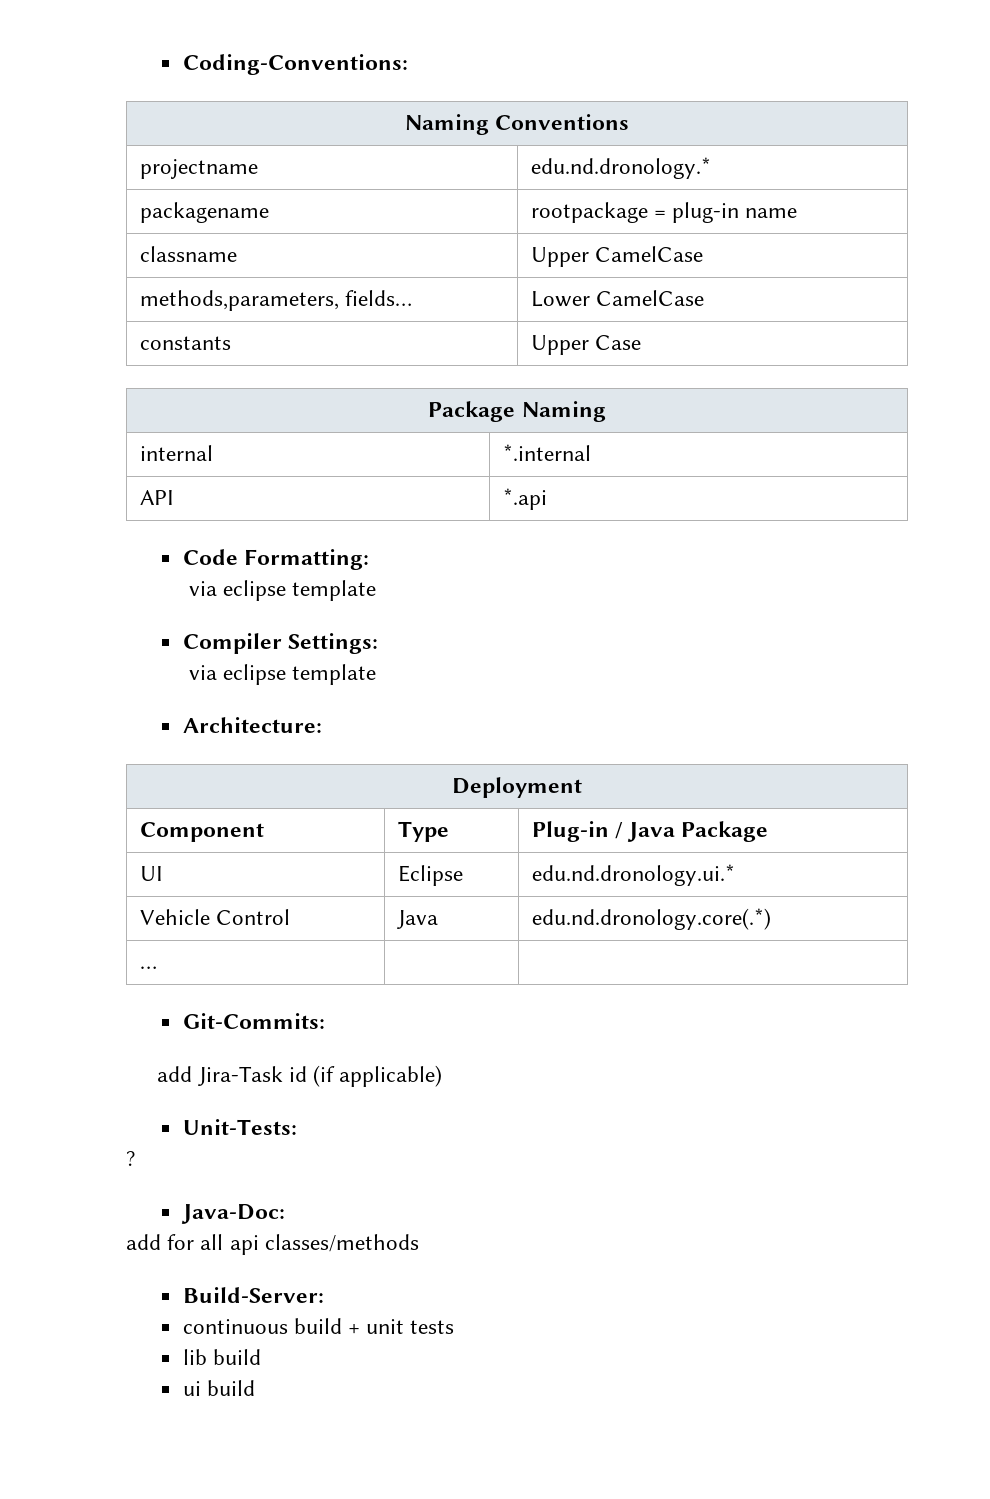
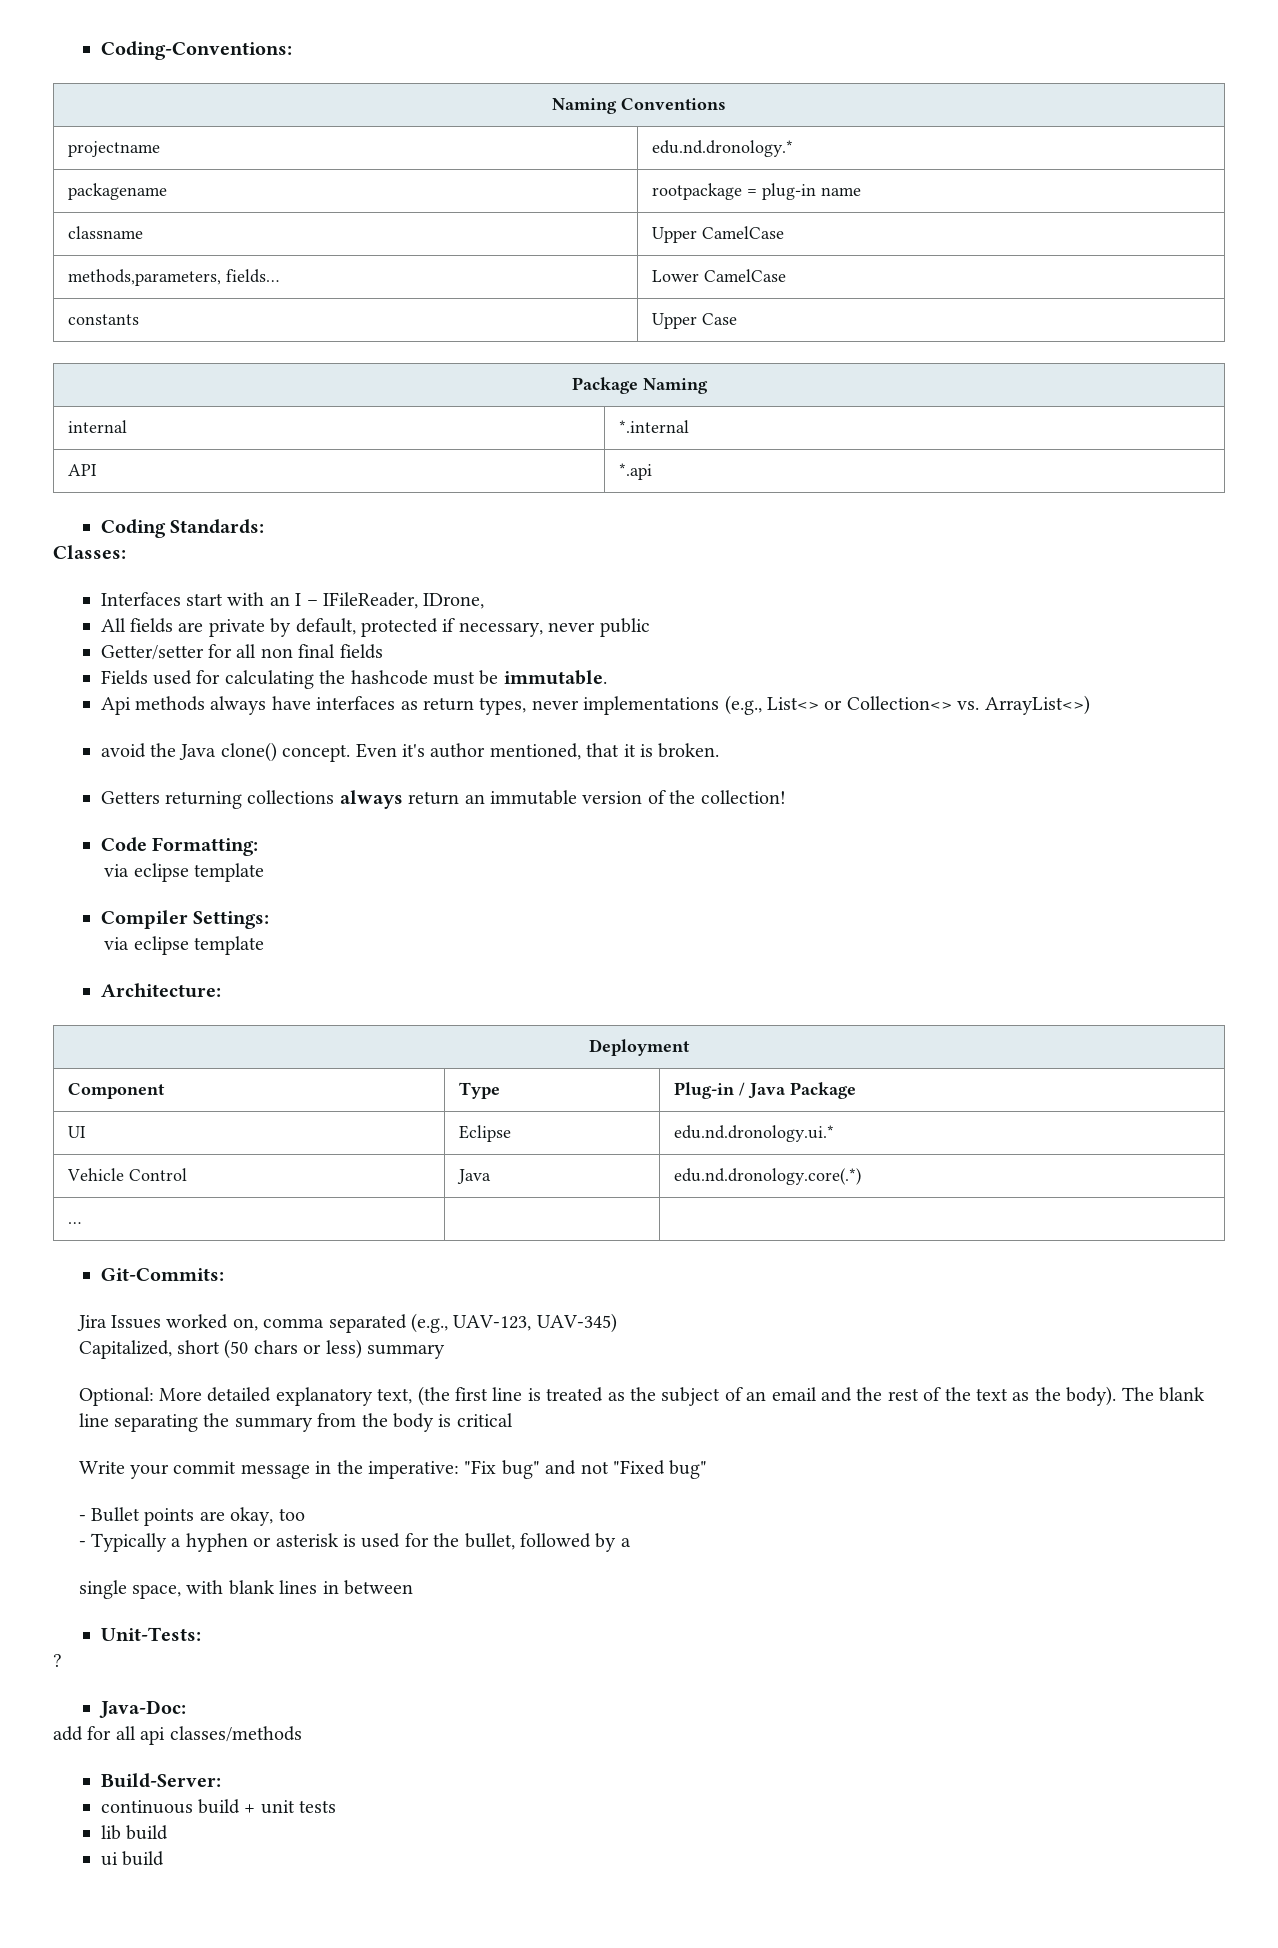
(547, 499) none -> [100,519,264,538] [53,545,126,559] [100,592,485,609] [100,618,650,637] [100,644,383,660] [100,670,607,689] [100,695,1090,715] [100,742,720,762] [100,790,786,809] // Coding Standards: // Classes: // Interfaces start with an I – IFileReader, IDrone, // All fields are private by default, protected if necessary, never public // Getter/setter for all non final fields // Fields used for calculating the hashcode must be immutable. // Api methods always have interfaces as return types, never implementations (e.g., List<> or Collection<> vs. ArrayList<>) // avoid the Java clone() concept. Even it's author mentioned, that it is broken. // Getters returning collections always return an immutable version of the collection!
[157,1065,443,1087] add Jira-Task id (if applicable) -> [76,1313,617,1333] [78,1339,445,1359] [78,1386,1205,1406] [78,1413,513,1432] [78,1460,708,1479] [78,1507,305,1526] [78,1533,631,1552] [78,1580,413,1599] Jira Issues worked on, comma separated (e.g., UAV-123, UAV-345) // Capitalized, short (50 chars or less) summary // Optional: More detailed explanatory text, (the first line is treated as the subject of an email and the rest of the text as the body). The blank line separating the summary from the body is critical // Write your commit message in the imperative: "Fix bug" and not "Fixed bug" // - Bullet points are okay, too // - Typically a hyphen or asterisk is used for the bullet, followed by a // single space, with blank lines in between

